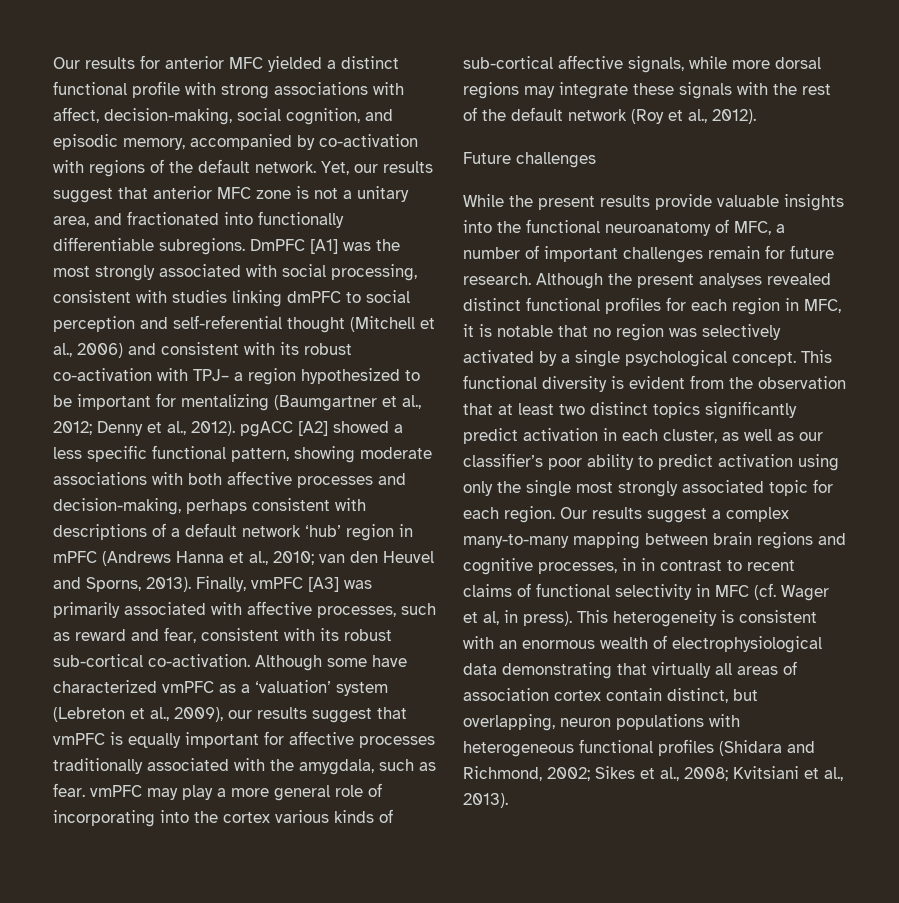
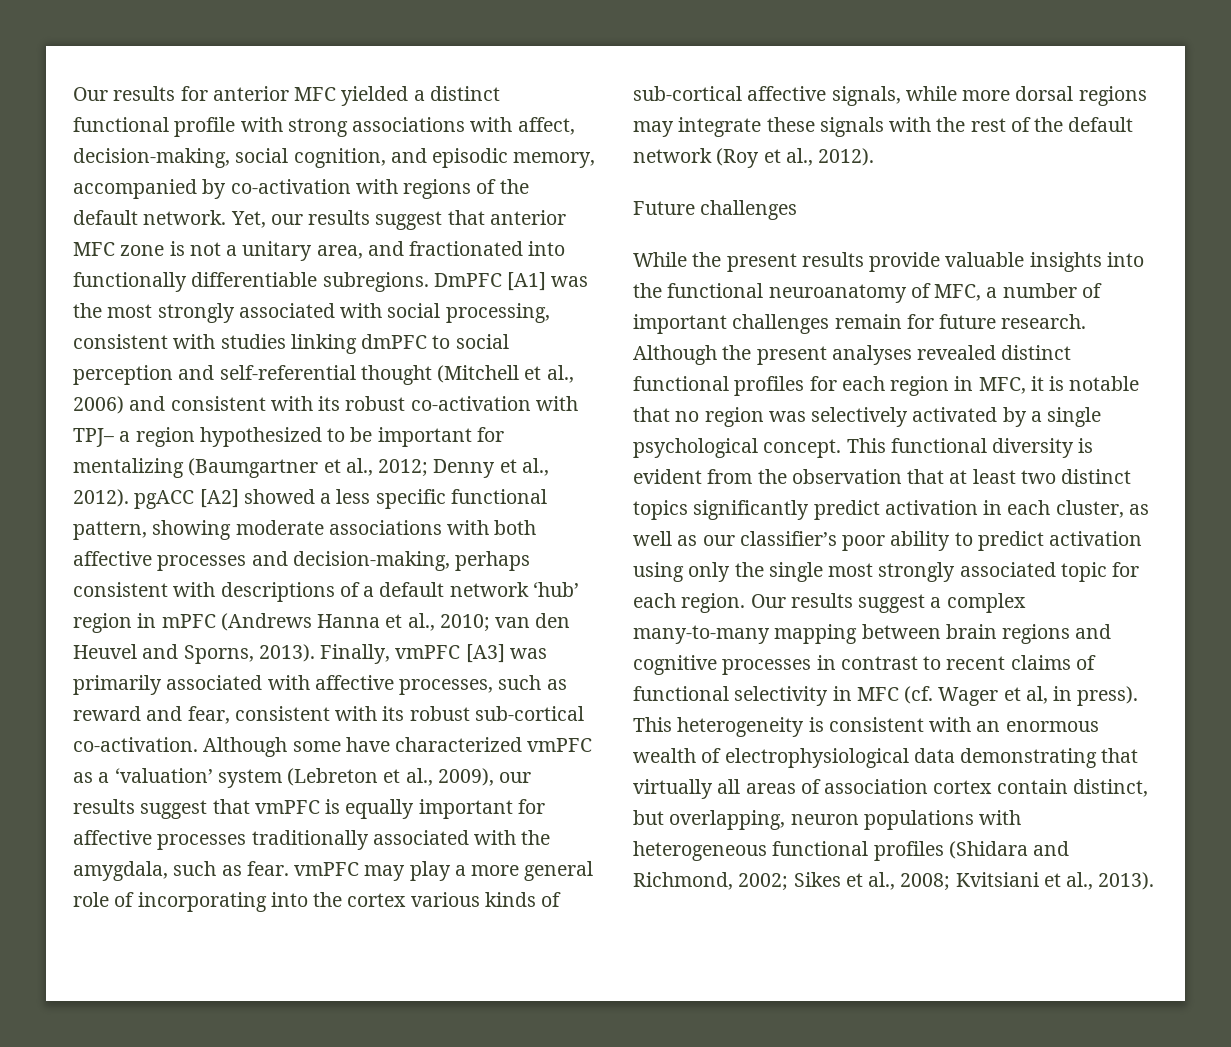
[538,558,636,574] processes, in -> [722,659,812,675] processes

